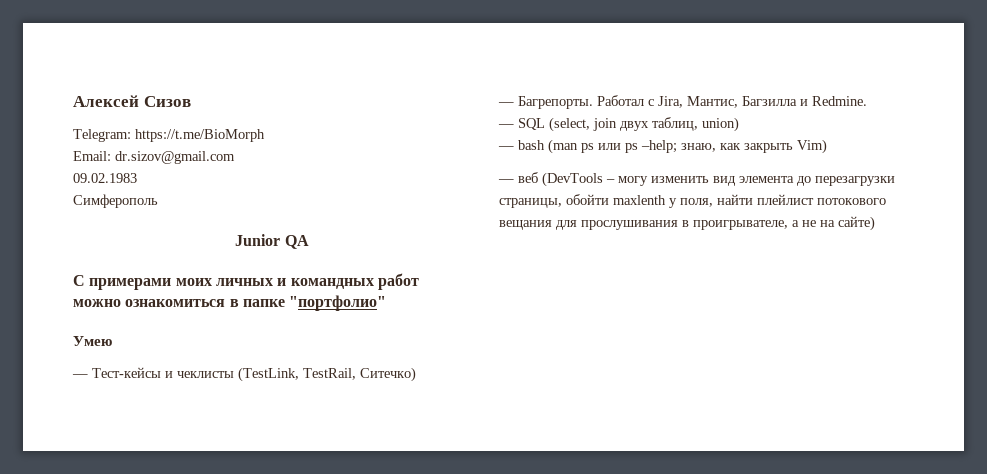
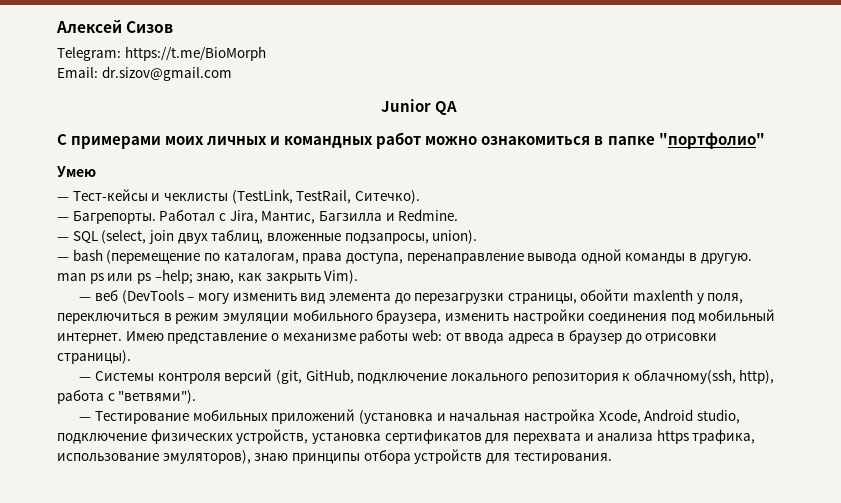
[73,173,137,183] [73,194,158,208] // 09.02.1983 // Симферополь -> (232, 73) none
[360,367,416,382] Ситечко) -> [354,190,420,204] Ситечко).
[702,117,739,132] union) -> [266,230,478,244] вложенные подзапросы, union).
[548,139,578,154] (man -> [106,249,752,264] [57,273,86,281] (перемещение по каталогам, права доступа, перенаправление вывода одной команды в другую. man
[797,139,827,154] Vim) -> [324,270,359,284] Vim).
[717,194,886,205] [499,216,875,231] найти плейлист потокового вещания для прослушивания в проигрывателе, а не на сайте) -> [57,309,776,324] [57,329,718,344] [57,350,131,364] [79,369,775,384] [57,390,197,404] [79,409,740,424] [57,429,756,444] [57,449,612,464] переключиться в режим эмуляции мобильного браузера, изменить настройки соединения под мобильный интернет. Имею представление о механизме работы web: от ввода адреса в браузер до отрисовки страницы). // — Системы контроля версий (git, GitHub, подключение локального репозитория к облачному(ssh, http), работа с "ветвями"). // — Тестирование мобильных приложений (установка и начальная настройка Xcode, Android studio, подключение физических устройств, установка сертификатов для перехвата и анализа https трафика, использование эмуляторов), знаю принципы отбора устройств для тестирования.

